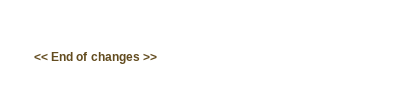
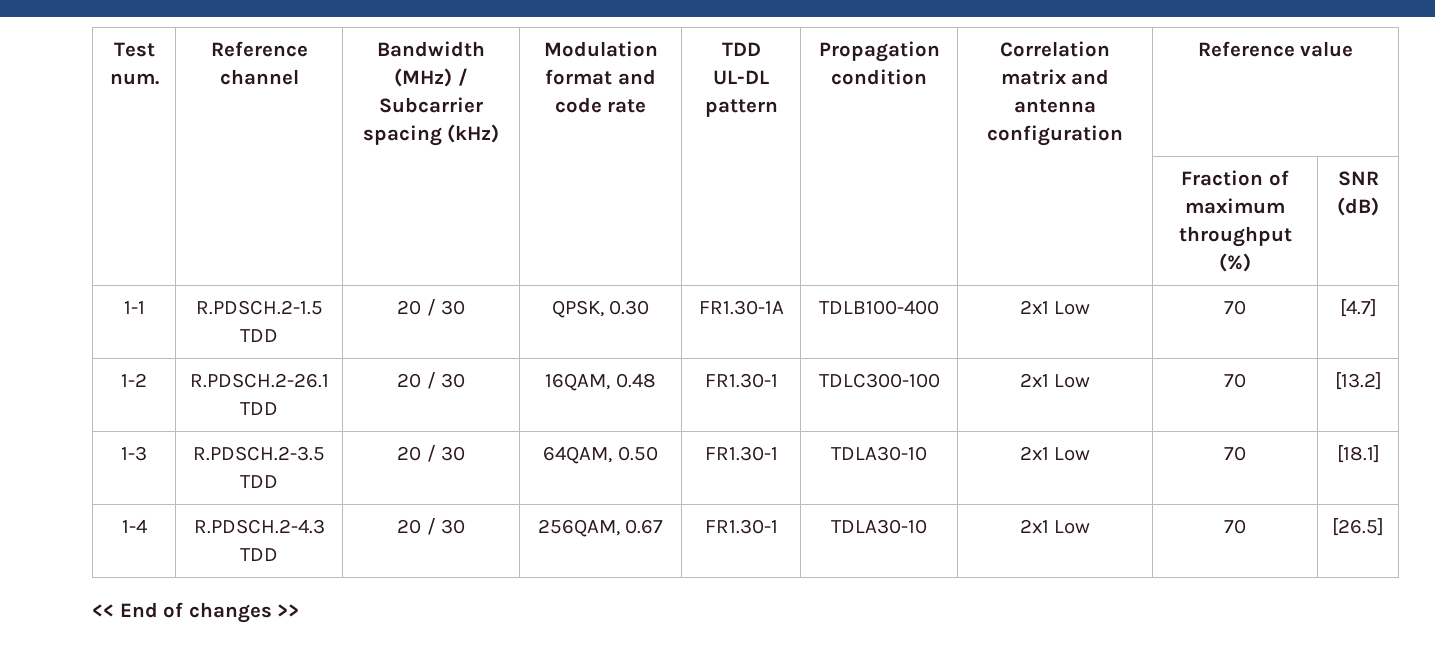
(34, 57) none -> [113,42,155,57] [109,73,159,85] [210,41,308,57] [219,69,299,85] [377,41,485,57] [394,68,468,87] [379,97,483,113] [362,124,500,146] [543,41,658,57] [545,69,656,85] [554,97,647,113] [721,42,761,56] [713,70,769,85] [704,99,778,117] [818,41,940,62] [831,69,927,85] [1000,41,1110,57] [1000,69,1110,85] [1014,99,1096,113] [987,125,1123,146] [1197,41,1354,57] [1181,170,1289,186] [1185,198,1285,214] [1178,226,1292,247] [1219,253,1251,272] [1337,171,1379,186] [1337,197,1379,216] [123,301,145,314] [195,300,323,315] [240,329,278,342] [396,299,466,316] [551,300,650,318] [698,300,784,315] [819,300,939,315] [1019,300,1091,315] [1224,300,1246,315] [1339,299,1377,317] [121,373,147,387] [189,373,329,388] [240,402,278,415] [396,372,466,389] [545,373,656,391] [704,373,778,388] [818,373,940,388] [1019,373,1091,388] [1224,373,1246,388] [1334,372,1382,390] [121,446,147,461] [193,446,325,461] [240,475,278,488] [396,445,466,462] [543,446,658,464] [704,446,778,461] [831,446,927,461] [1019,446,1091,461] [1224,446,1246,461] [1336,445,1380,463] [121,519,147,533] [193,519,325,534] [240,548,278,561] [396,518,466,535] [537,519,664,537] [704,519,778,534] [831,519,927,534] [1019,519,1091,534] [1224,519,1246,534] [1332,518,1384,536] Test num. | Reference channel | Bandwidth (MHz) / Subcarrier spacing (kHz) | Modulation format and code rate | TDD UL-DL pattern | Propagation condition | Correlation matrix and antenna configuration | Reference value // | | | | | | | Fraction of maximum throughput (%) | SNR (dB) // 1-1 | R.PDSCH.2-1.5 TDD | 20 / 30 | QPSK, 0.30 | FR1.30-1A | TDLB100-400 | 2x1 Low | 70 | [4.7] // 1-2 | R.PDSCH.2-26.1 TDD | 20 / 30 | 16QAM, 0.48 | FR1.30-1 | TDLC300-100 | 2x1 Low | 70 | [13.2] // 1-3 | R.PDSCH.2-3.5 TDD | 20 / 30 | 64QAM, 0.50 | FR1.30-1 | TDLA30-10 | 2x1 Low | 70 | [18.1] // 1-4 | R.PDSCH.2-4.3 TDD | 20 / 30 | 256QAM, 0.67 | FR1.30-1 | TDLA30-10 | 2x1 Low | 70 | [26.5] //

